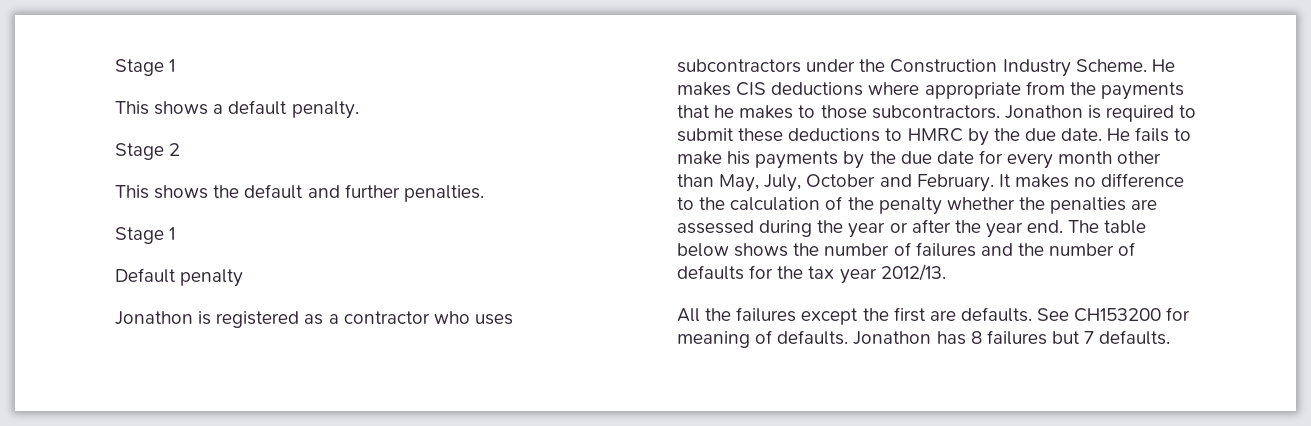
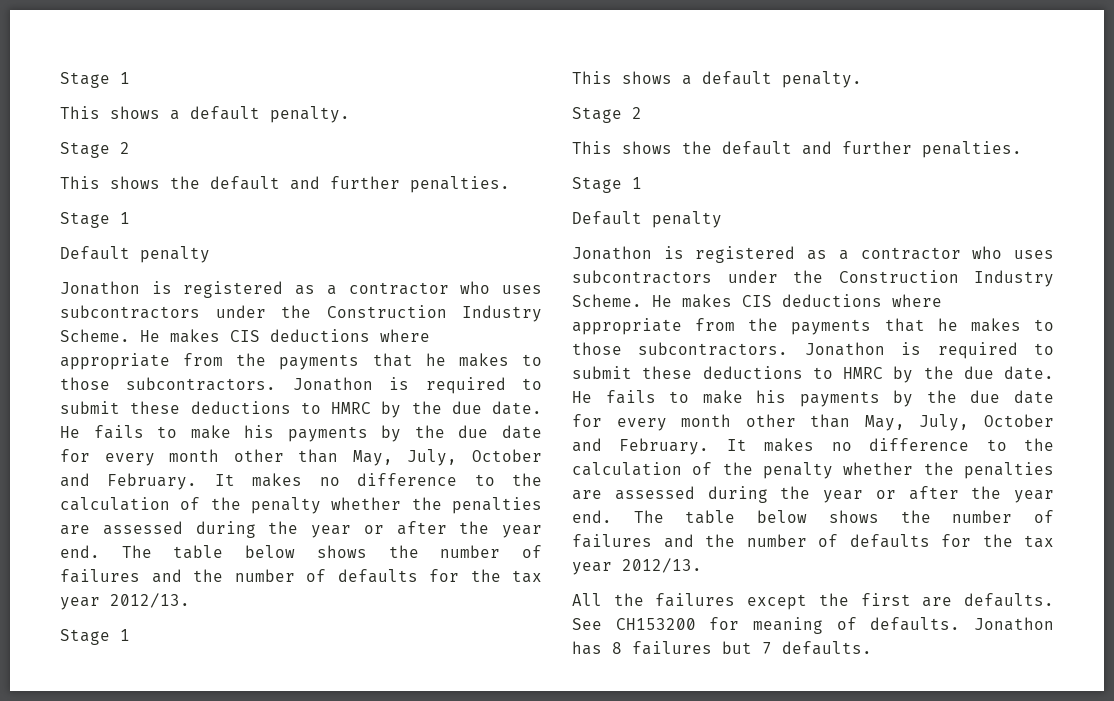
(946, 272) none -> [60,629,130,645] [572,71,862,88] [572,107,642,123] [572,141,1022,158] [572,177,642,193] [572,211,722,228] [572,246,1054,263] [572,270,1054,287] [572,294,942,308] [572,318,1054,335] [572,342,1054,359] [572,366,1054,383] [572,390,1054,407] [572,414,1054,431] [572,438,1054,455] [572,462,1054,479] [572,486,1054,503] [572,510,1054,524] [572,534,1054,548] [572,558,702,575] // Stage 1 // This shows a default penalty. // Stage 2 // This shows the default and further penalties. // Stage 1 // Default penalty // Jonathon is registered as a contractor who uses subcontractors under the Construction Industry Scheme. He makes CIS deductions where appropriate from the payments that he makes to those subcontractors. Jonathon is required to submit these deductions to HMRC by the due date. He fails to make his payments by the due date for every month other than May, July, October and February. It makes no difference to the calculation of the penalty whether the penalties are assessed during the year or after the year end. The table below shows the number of failures and the number of defaults for the tax year 2012/13.

